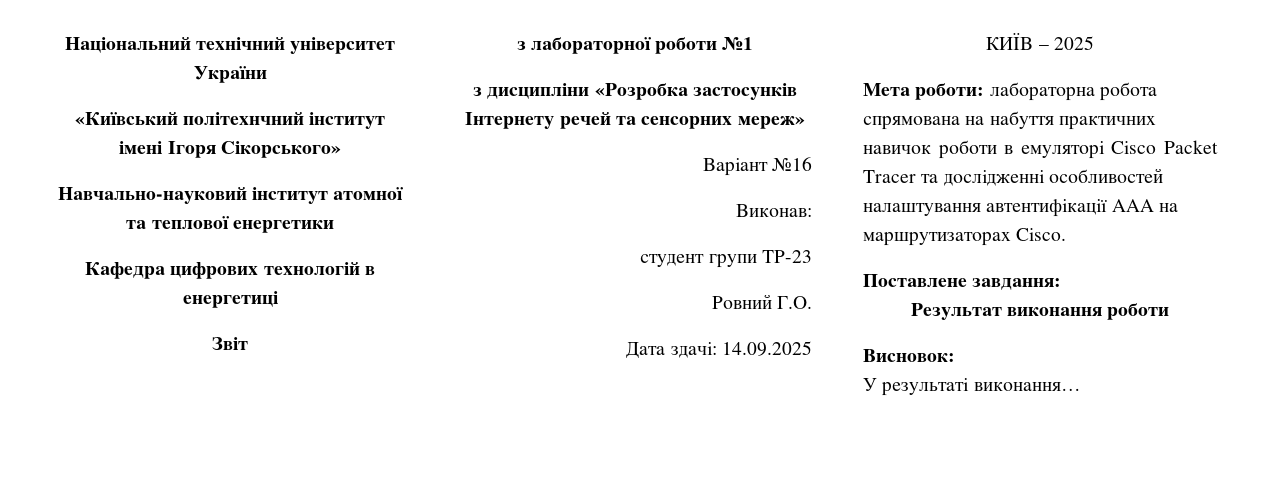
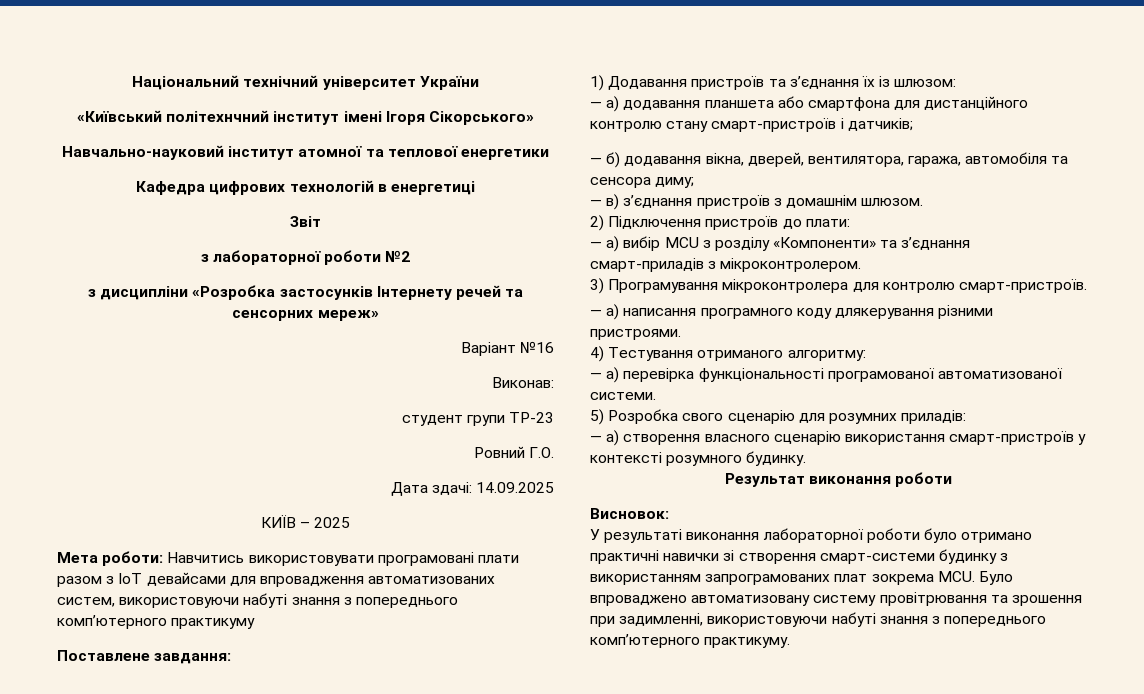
[722,37,754,50] №1 -> [385,250,411,262] №2
[989,82,1157,101] [863,111,1156,130] [863,140,1218,159] [863,168,1163,186] [863,199,1178,217] [863,228,1067,246] [863,274,1062,290] лабораторна робота спрямована на набуття практичних навичок роботи в емуляторі Cisco Packet Tracer та дослідженні особливостей налаштування автентифікації ААА на маршрутизаторах Cisco. // Поставлене завдання: -> [167,552,519,566] [57,572,496,587] [57,593,458,608] [57,615,256,629] [57,650,232,664] [590,75,957,91] [590,96,1029,112] [590,118,913,132] [590,152,1069,168] [590,177,695,188] [590,194,924,210] [590,215,850,231] [590,236,971,252] [590,258,862,272] [590,278,1087,294] [590,304,994,320] [590,329,681,340] [590,346,866,362] [590,367,1063,383] [590,392,656,400] [590,409,967,425] [590,430,1087,446] [590,451,807,466] Навчитись використовувати програмовані плати разом з IoT девайсами для впровадження автоматизованих систем, використовуючи набуті знання з попереднього комп’ютерного практикуму // Поставлене завдання: // 1) Додавання пристроїв та з’єднання їх із шлюзом: // — а) додавання планшета або смартфона для дистанційного контролю стану смарт-пристроїв і датчиків; // — б) додавання вікна, дверей, вентилятора, гаража, автомобіля та сенсора диму; // — в) з’єднання пристроїв з домашнім шлюзом. // 2) Підключення пристроїв до плати: // — а) вибір MCU з розділу «Компоненти» та з’єднання смарт-приладів з мікроконтролером. // 3) Програмування мікроконтролера для контролю смарт-пристроїв. // — а) написання програмного коду длякерування різними пристроями. // 4) Тестування отриманого алгоритму: // — а) перевірка функціональності програмованої автоматизованої системи. // 5) Розробка свого сценарію для розумних приладів: // — а) створення власного сценарію використання смарт-пристроїв у контексті розумного будинку.
[973,382,1081,391] виконання… -> [686,528,1033,543] [590,549,1009,564] [590,571,1013,585] [590,592,1082,606] [590,612,1047,627] [590,634,791,648] виконання лабораторної роботи було отримано практичні навички зі створення смарт-системи будинку з використанням запрограмованих плат зокрема MCU. Було впроваджено автоматизовану систему провітрювання та зрошення при задимленні, використовуючи набуті знання з попереднього комп’ютерного практикуму.

